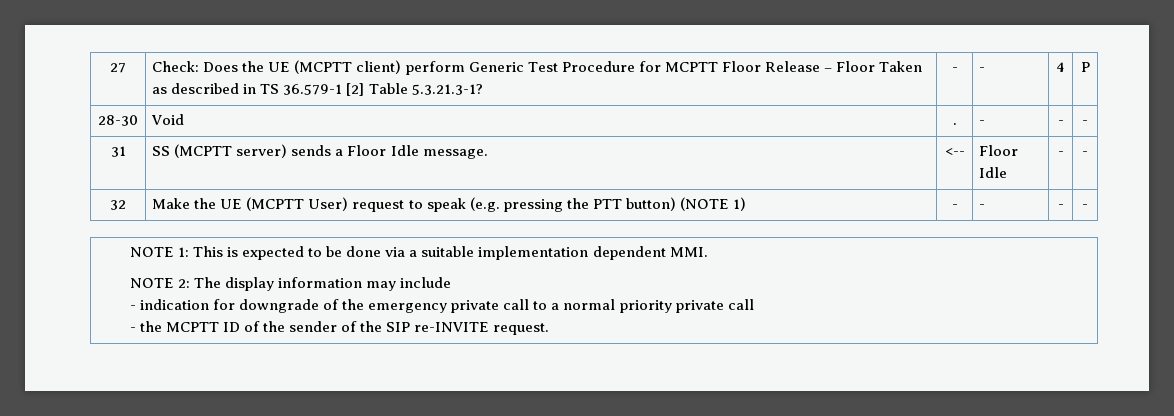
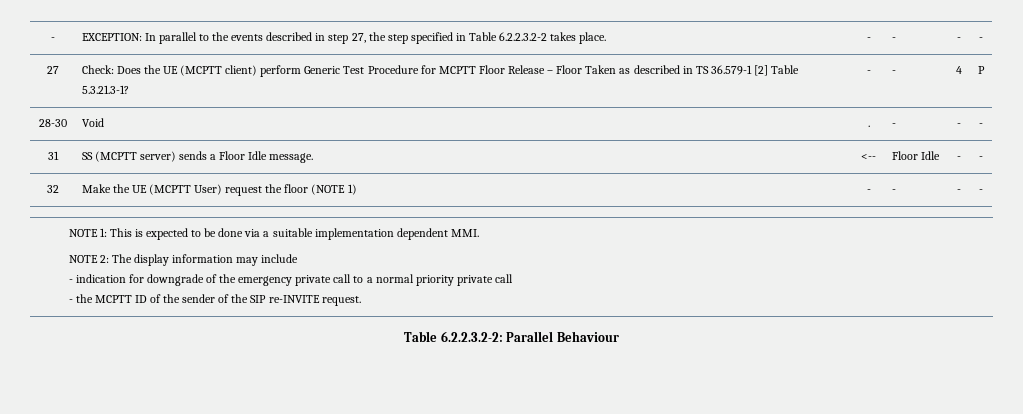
(110, 68) none -> [50,37,55,41] [81,32,607,44] [866,37,871,41] [891,37,896,41] [956,37,961,41] [978,37,983,41] - | EXCEPTION: In parallel to the events described in step 27, the step specified in Table 6.2.2.3.2-2 takes place. | - | - | - | - //
[408,197,676,212] to speak (e.g. pressing the PTT button) -> [265,184,309,193] the floor
(550, 329) none -> [404,331,619,342] // Table 6.2.2.3.2-2: Parallel Behaviour

